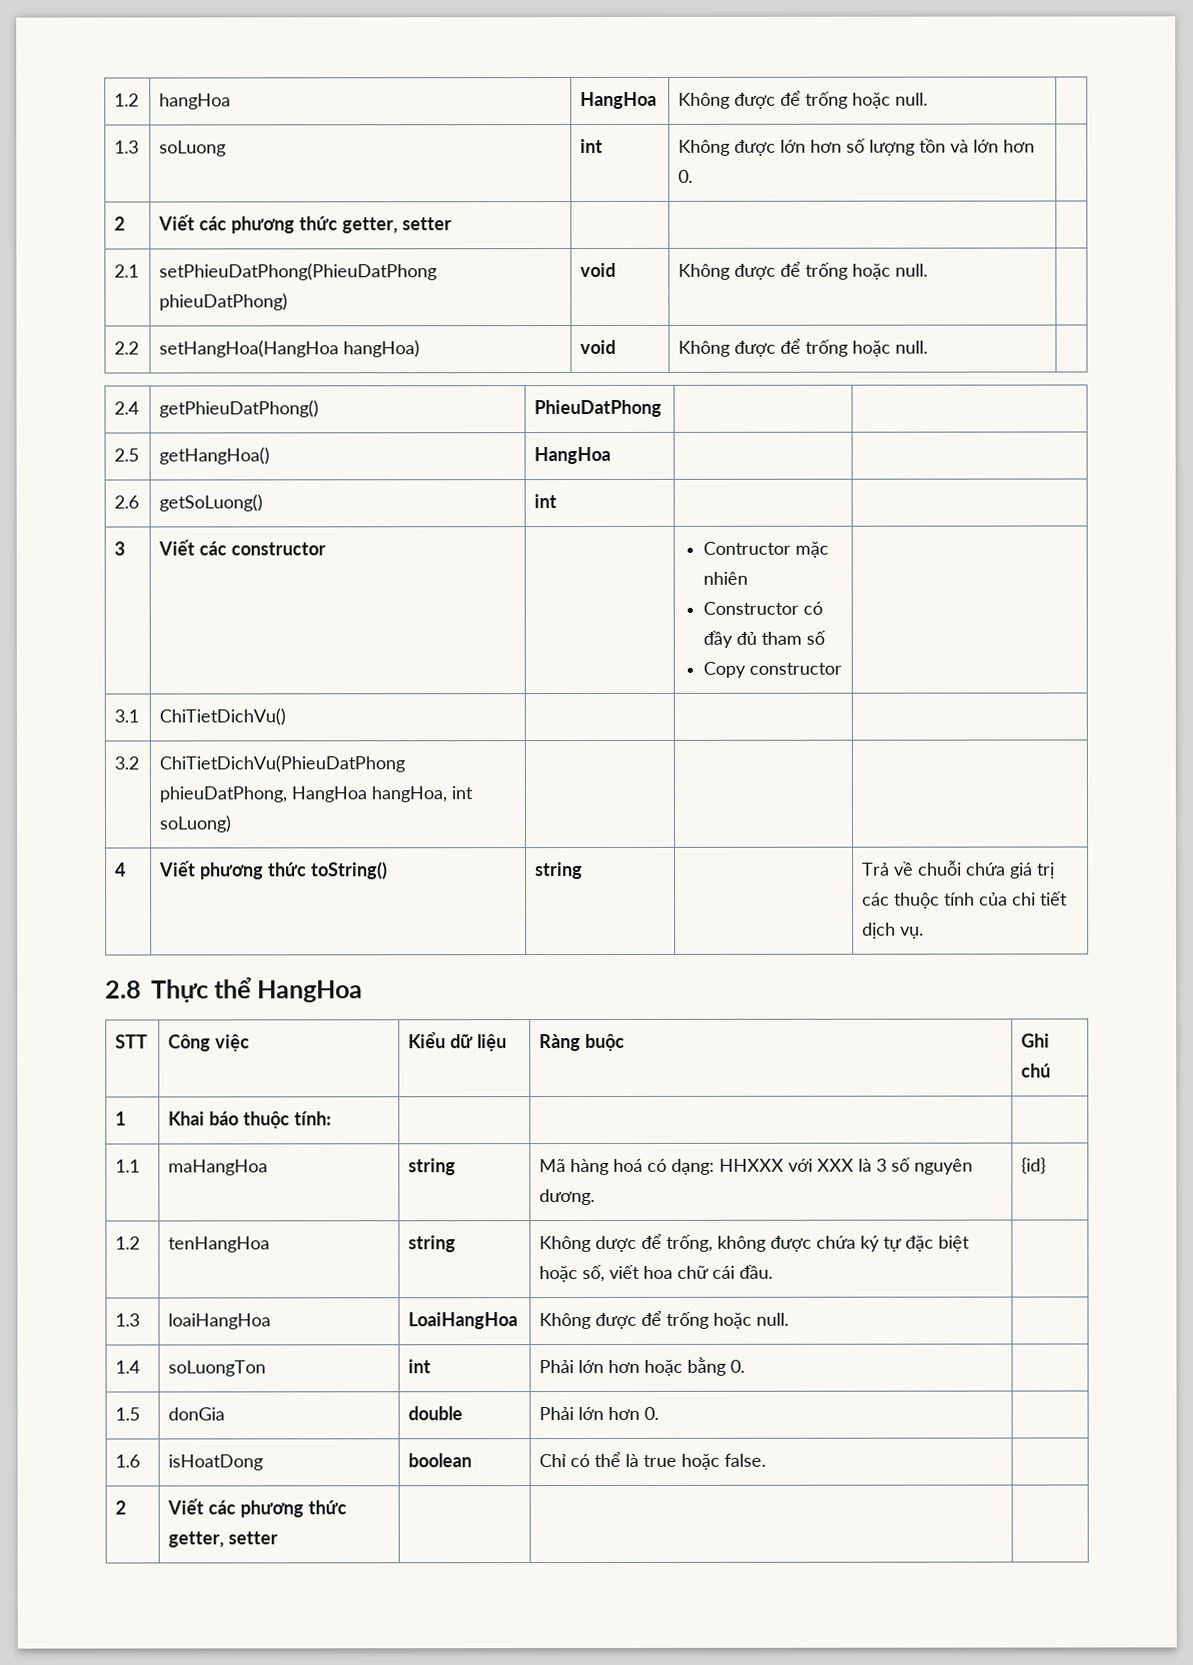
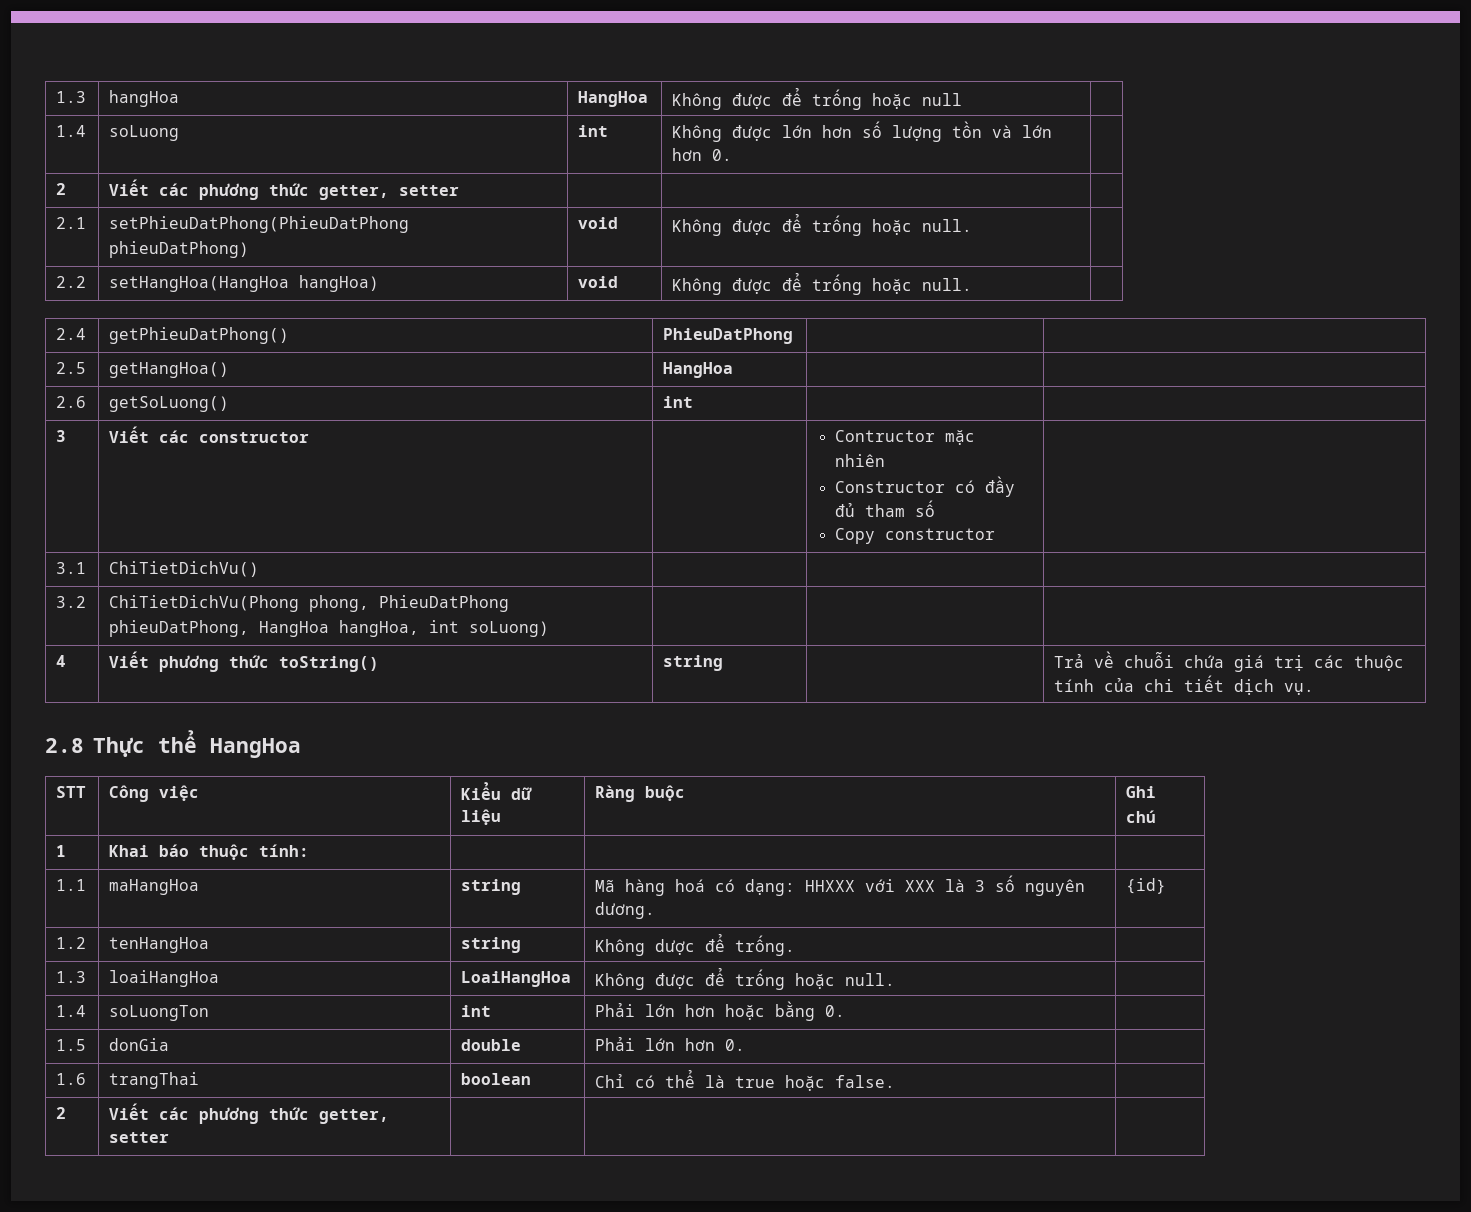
[114,93,140,107] 1.2 -> [56,91,87,103] 1.3
[895,92,929,106] [114,140,140,154] null. | // 1.3 -> [922,93,963,106] [56,125,87,137] null | // 1.4
[159,755,406,773] ChiTietDichVu(PhieuDatPhong -> [109,595,510,612] ChiTietDichVu(Phong phong, PhieuDatPhong
[666,1234,971,1252] [539,1264,774,1283] trống, không được chứa ký tự đặc biệt hoặc số, viết hoa chữ cái đầu. -> [735,935,796,956] trống.
[168,1454,264,1471] isHoatDong -> [109,1072,200,1089] trangThai

